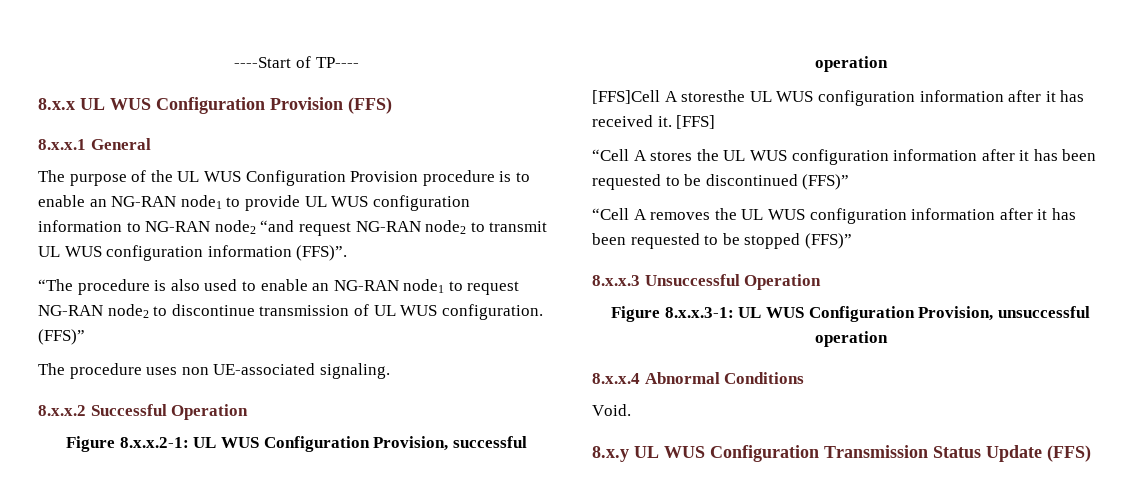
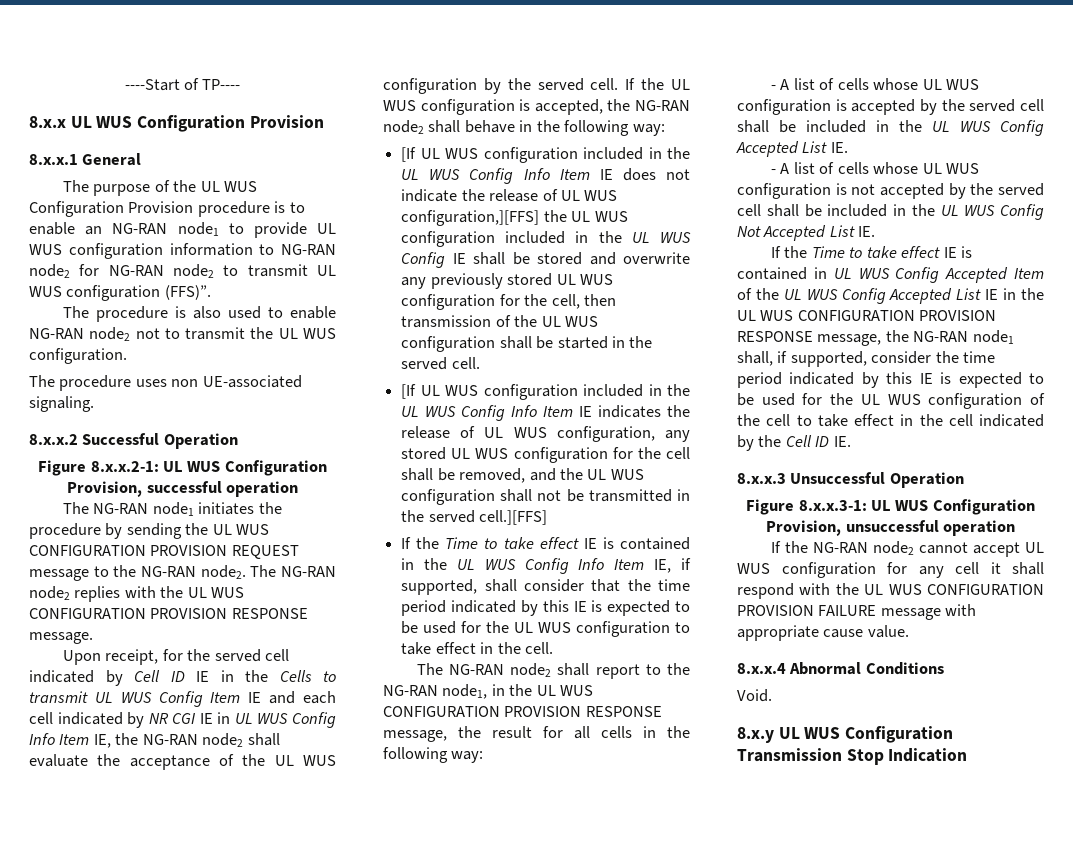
[348,97,392,114] (FFS) -> (324, 121) none
[260,220,351,236] “and request -> [79,264,100,276] for
[207,245,292,257] information -> (161, 293) none
[38,279,73,291] “The -> [62,306,89,318] The
[312,279,520,295] [38,304,369,318] an NG-RAN node1 to request NG-RAN node2 to discontinue transmission of -> [29,327,274,341] NG-RAN node2 not to transmit the
[38,329,85,345] (FFS)” -> (127, 356) none
[592,90,1085,106] [592,115,716,129] [592,149,1097,165] [592,174,850,190] [592,208,1076,224] [592,233,852,249] [FFS]Cell A storesthe UL WUS configuration information after it has received it. [FFS] // “Cell A stores the UL WUS configuration information after it has been requested to be discontinued (FFS)” // “Cell A removes the UL WUS configuration information after it has been requested to be stopped (FFS)” -> [62,502,282,516] [29,523,270,539] [29,545,299,559] [29,565,336,581] [29,586,245,602] [29,608,308,619] [29,632,93,644] [62,649,290,665] [29,670,336,686] [29,691,336,707] [29,712,337,728] [29,733,280,748] [29,754,336,770] [383,78,690,94] [383,99,690,115] [383,120,665,136] [401,147,690,163] [401,168,690,184] [401,189,618,202] [401,210,628,226] [401,231,691,247] [401,252,690,268] [401,273,613,289] [401,294,616,310] [401,315,598,328] [401,336,653,352] [401,357,480,370] [401,384,690,400] [401,405,690,421] [401,426,690,442] [401,447,690,463] [401,468,644,483] [401,489,690,505] [401,510,548,525] [401,537,691,550] [401,558,691,574] [401,579,690,595] [401,600,690,616] [401,621,690,637] [401,642,553,655] [416,663,690,679] [383,684,594,699] [383,706,662,717] [383,726,690,742] [383,747,484,763] [770,78,980,90] [737,99,1044,115] [737,120,1044,136] [736,141,848,157] [770,162,980,174] [737,183,1044,199] [737,204,1044,220] [737,225,876,241] [770,246,973,258] [737,267,1044,283] [737,288,1044,304] [737,310,997,321] [737,330,1014,346] [737,351,996,367] [737,372,1044,388] [737,393,1045,409] [737,414,1044,427] [737,435,851,451] The NG-RAN node1 initiates the procedure by sending the UL WUS CONFIGURATION PROVISION REQUEST message to the NG-RAN node2. The NG-RAN node2 replies with the UL WUS CONFIGURATION PROVISION RESPONSE message. // Upon receipt, for the served cell indicated by Cell ID IE in the Cells to transmit UL WUS Config Item IE and each cell indicated by NR CGI IE in UL WUS Config Info Item IE, the NG-RAN node2 shall evaluate the acceptance of the UL WUS configuration by the served cell. If the UL WUS configuration is accepted, the NG-RAN node2 shall behave in the following way: // [If UL WUS configuration included in the UL WUS Config Info Item IE does not indicate the release of UL WUS configuration,][FFS] the UL WUS configuration included in the UL WUS Config IE shall be stored and overwrite any previously stored UL WUS configuration for the cell, then transmission of the UL WUS configuration shall be started in the served cell. // [If UL WUS configuration included in the UL WUS Config Info Item IE indicates the release of UL WUS configuration, any stored UL WUS configuration for the cell shall be removed, and the UL WUS configuration shall not be transmitted in the served cell.][FFS] // If the Time to take effect IE is contained in the UL WUS Config Info Item IE, if supported, shall consider that the time period indicated by this IE is expected to be used for the UL WUS configuration to take effect in the cell. // The NG-RAN node2 shall report to the NG-RAN node1, in the UL WUS CONFIGURATION PROVISION RESPONSE message, the result for all cells in the following way: // - A list of cells whose UL WUS configuration is accepted by the served cell shall be included in the UL WUS Config Accepted List IE. // - A list of cells whose UL WUS configuration is not accepted by the served cell shall be included in the UL WUS Config Not Accepted List IE. // If the Time to take effect IE is contained in UL WUS Config Accepted Item of the UL WUS Config Accepted List IE in the UL WUS CONFIGURATION PROVISION RESPONSE message, the NG-RAN node1 shall, if supported, consider the time period indicated by this IE is expected to be used for the UL WUS configuration of the cell to take effect in the cell indicated by the Cell ID IE.
(888, 339) none -> [770,541,1044,557] [737,562,1044,578] [737,583,1044,599] [737,604,977,620] [737,625,909,641] // If the NG-RAN node2 cannot accept UL WUS configuration for any cell it shall respond with the UL WUS CONFIGURATION PROVISION FAILURE message with appropriate cause value.
[933,445,1091,462] Status Update (FFS) -> [846,748,968,765] Stop Indication

